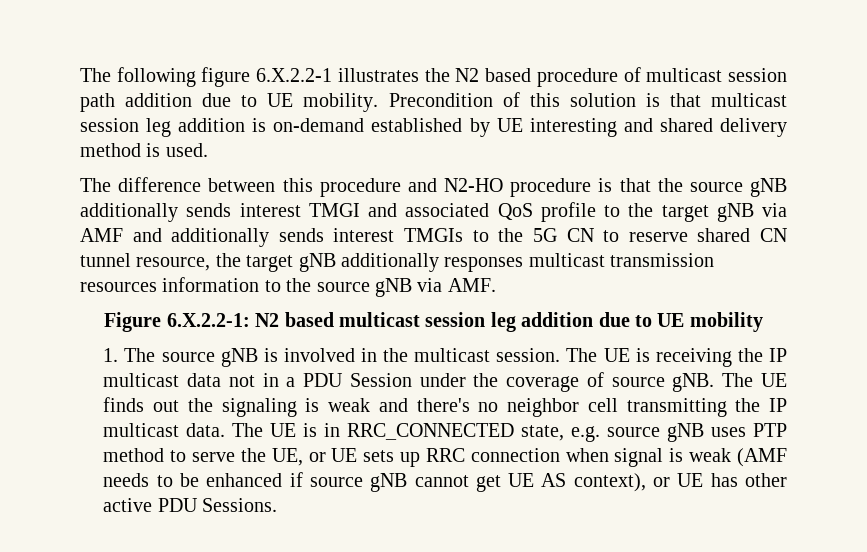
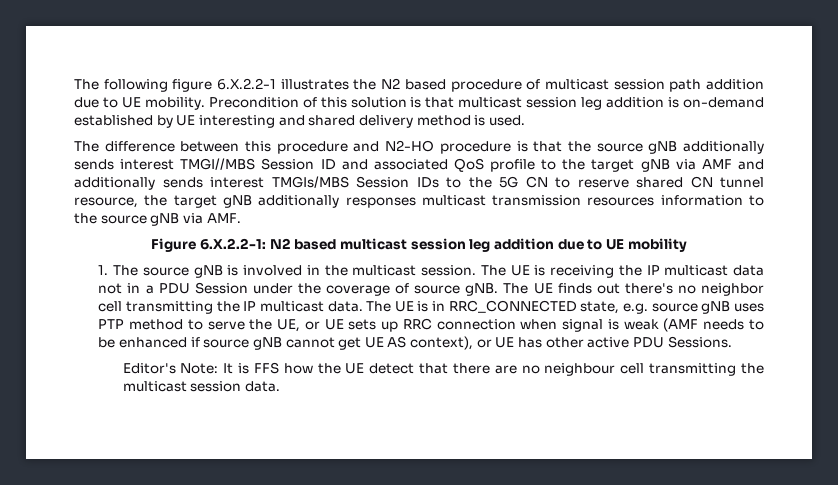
[308,203,360,217] TMGI -> [180,158,336,170] TMGI//MBS Session ID
[404,228,464,242] TMGIs -> [271,176,439,188] TMGIs/MBS Session IDs
[187,398,408,417] the signaling is weak and -> (620, 288) none
(278, 505) none -> [122,362,764,376] [122,381,280,392] // Editor's Note: It is FFS how the UE detect that there are no neighbour cell transmitting the multicast session data.

